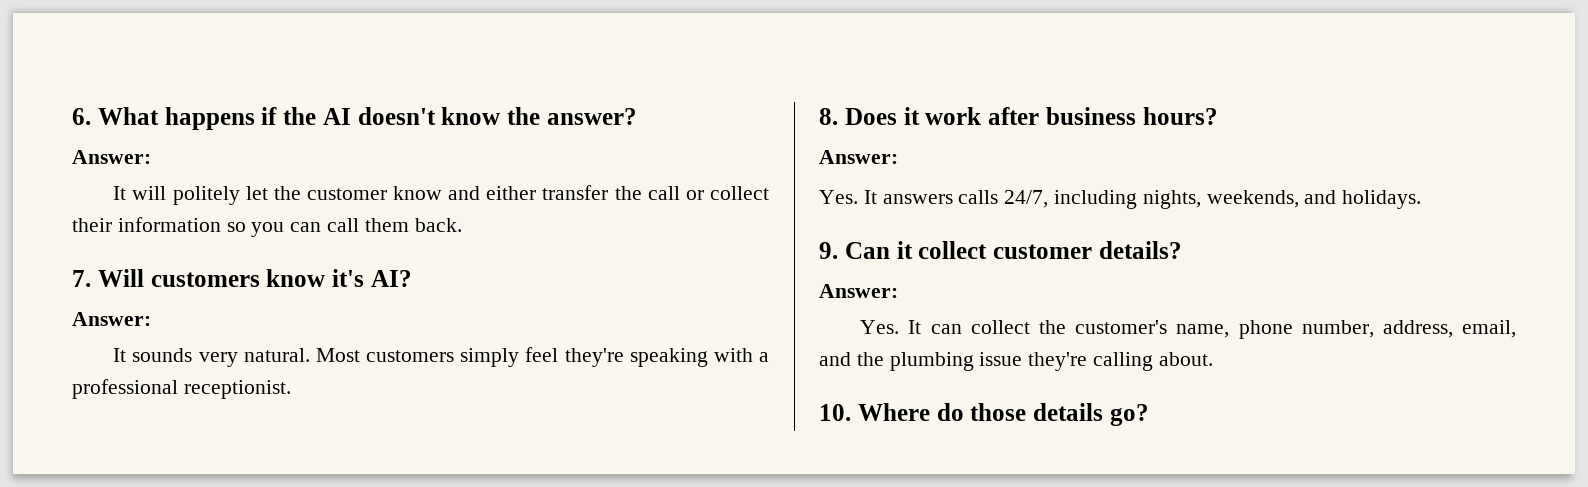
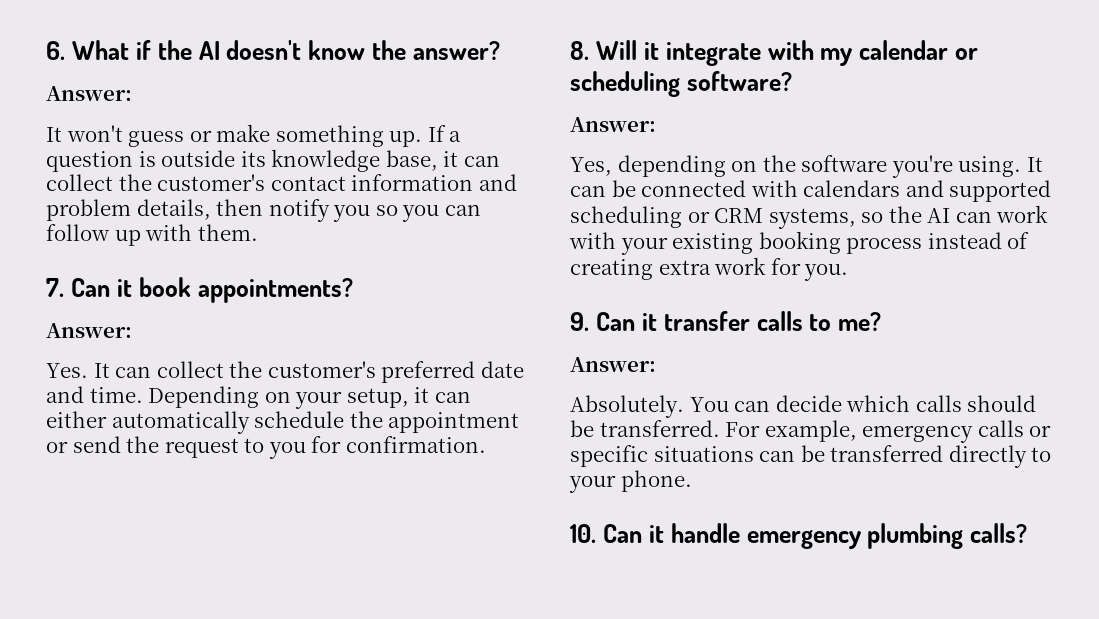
[164,107,255,130] happens -> (129, 50) none
[132,185,770,205] [72,217,462,237] [72,269,412,287] [72,312,151,326] [113,347,770,367] [72,379,291,399] [819,107,1218,125] [819,150,898,164] [819,190,1422,209] [819,241,1182,259] will politely let the customer know and either transfer the call or collect their information so you can call them back. // 7. Will customers know it's AI? // Answer: // It sounds very natural. Most customers simply feel they're speaking with a professional receptionist. // 8. Does it work after business hours? // Answer: // Yes. It answers calls 24/7, including nights, weekends, and holidays. // 9. Can it collect customer details? -> [66,124,462,147] [46,149,500,172] [46,174,517,191] [46,199,481,222] [46,224,258,246] [46,277,353,303] won't guess or make something up. If a question is outside its knowledge base, it can collect the customer's contact information and problem details, then notify you so you can follow up with them. // 7. Can it book appointments?
[1176,320,1516,339] [819,352,1213,371] [819,403,1149,426] name, phone number, address, email, and the plumbing issue they're calling about. // 10. Where do those details go? -> [381,361,524,383] [46,386,471,409] [46,411,520,434] [46,436,486,459] [570,40,979,66] [570,71,792,97] [570,117,656,132] [570,155,1043,178] [570,180,1052,202] [570,205,1049,229] [569,231,1030,255] [570,257,849,281] [570,311,882,331] [570,357,656,372] [570,395,1037,418] [570,420,1052,443] [570,445,1052,468] [569,470,692,493] [570,523,1028,549] preferred date and time. Depending on your setup, it can either automatically schedule the appointment or send the request to you for confirmation. // 8. Will it integrate with my calendar or scheduling software? // Answer: // Yes, depending on the software you're using. It can be connected with calendars and supported scheduling or CRM systems, so the AI can work with your existing booking process instead of creating extra work for you. // 9. Can it transfer calls to me? // Answer: // Absolutely. You can decide which calls should be transferred. For example, emergency calls or specific situations can be transferred directly to your phone. // 10. Can it handle emergency plumbing calls?

